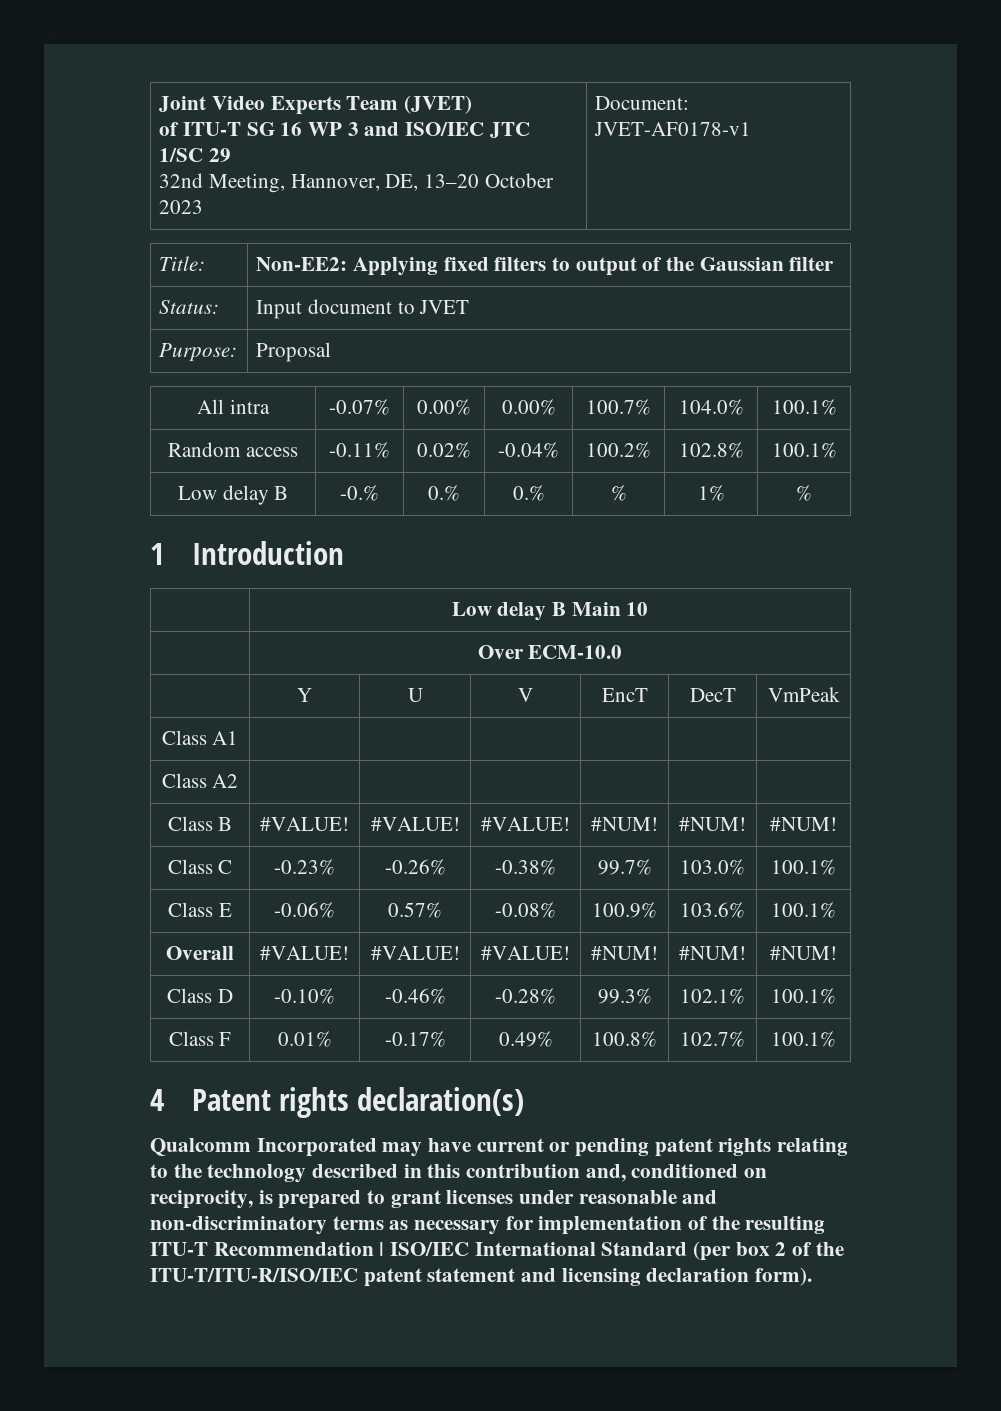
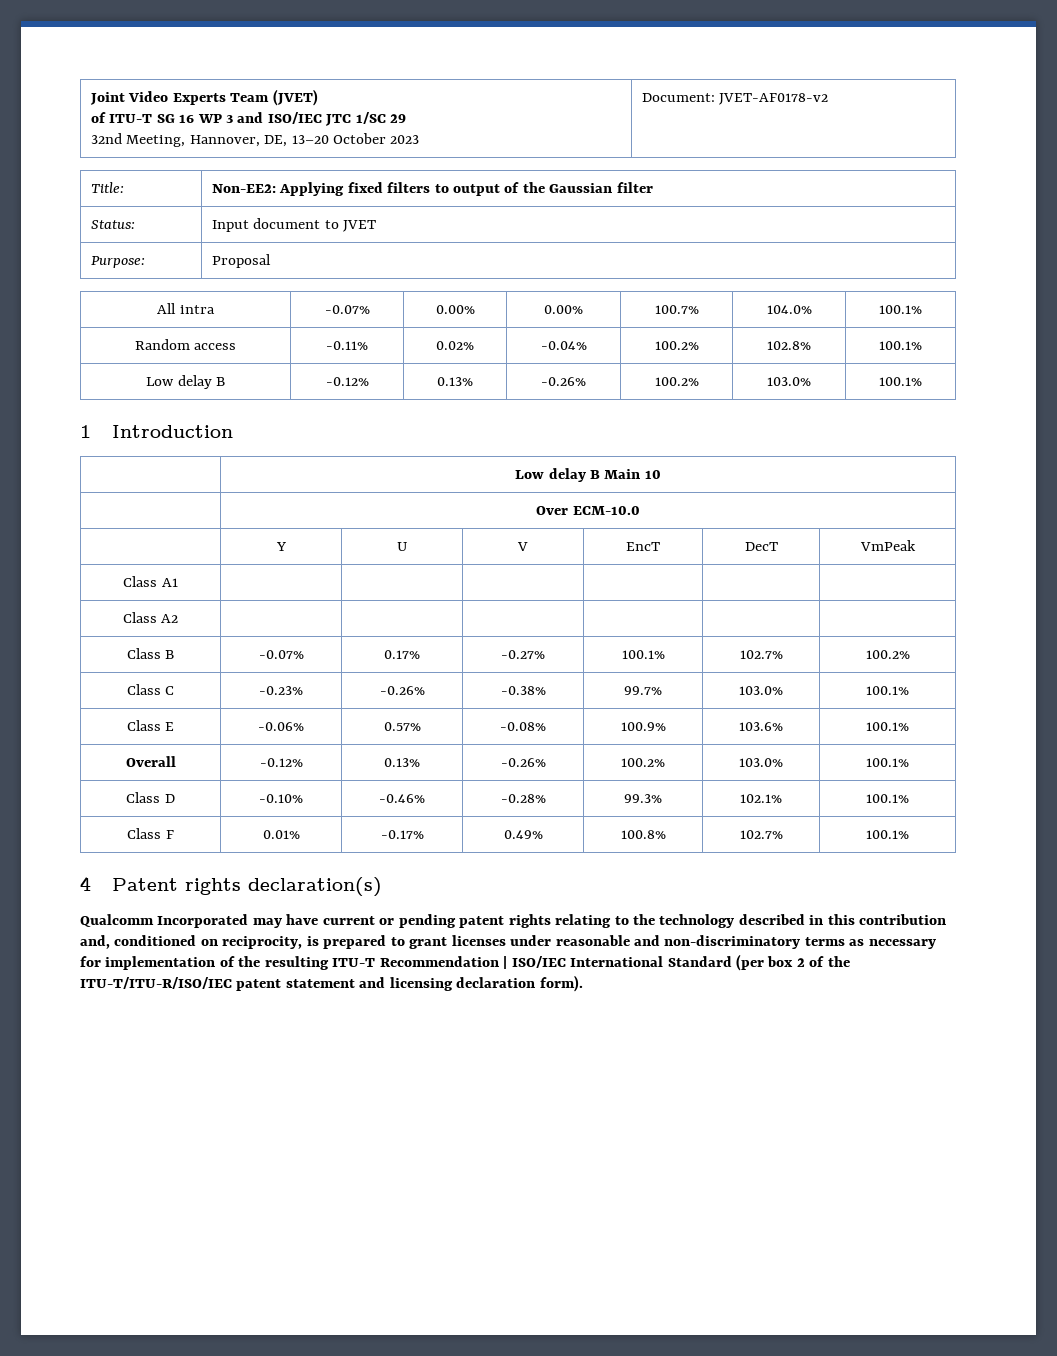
[594,122,752,136] JVET-AF0178-v1 -> [719,93,829,105] JVET-AF0178-v2
[340,485,379,501] [428,485,460,501] [512,485,545,501] [610,485,627,501] [697,485,725,501] [796,485,812,501] -0.% | 0.% | 0.% | % | 1% | % -> [325,377,369,386] [437,377,473,386] [541,377,586,386] [654,377,699,386] [767,377,811,386] [879,377,922,386] -0.12% | 0.13% | -0.26% | 100.2% | 103.0% | 100.1%
[260,817,349,831] [370,817,460,831] [481,817,570,831] [591,817,658,831] [679,817,746,831] [770,817,837,831] #VALUE! | #VALUE! | #VALUE! | #NUM! | #NUM! | #NUM! -> [258,650,304,659] [384,650,420,659] [501,650,545,659] [621,650,665,659] [739,650,783,659] [865,650,910,659] -0.07% | 0.17% | -0.27% | 100.1% | 102.7% | 100.2%
[260,946,349,960] [370,946,460,960] [481,946,570,960] [591,946,658,960] [679,946,746,960] [770,946,837,960] #VALUE! | #VALUE! | #VALUE! | #NUM! | #NUM! | #NUM! -> [259,758,303,767] [384,758,420,767] [500,758,546,767] [621,758,665,767] [739,758,783,767] [866,758,909,767] -0.12% | 0.13% | -0.26% | 100.2% | 103.0% | 100.1%

